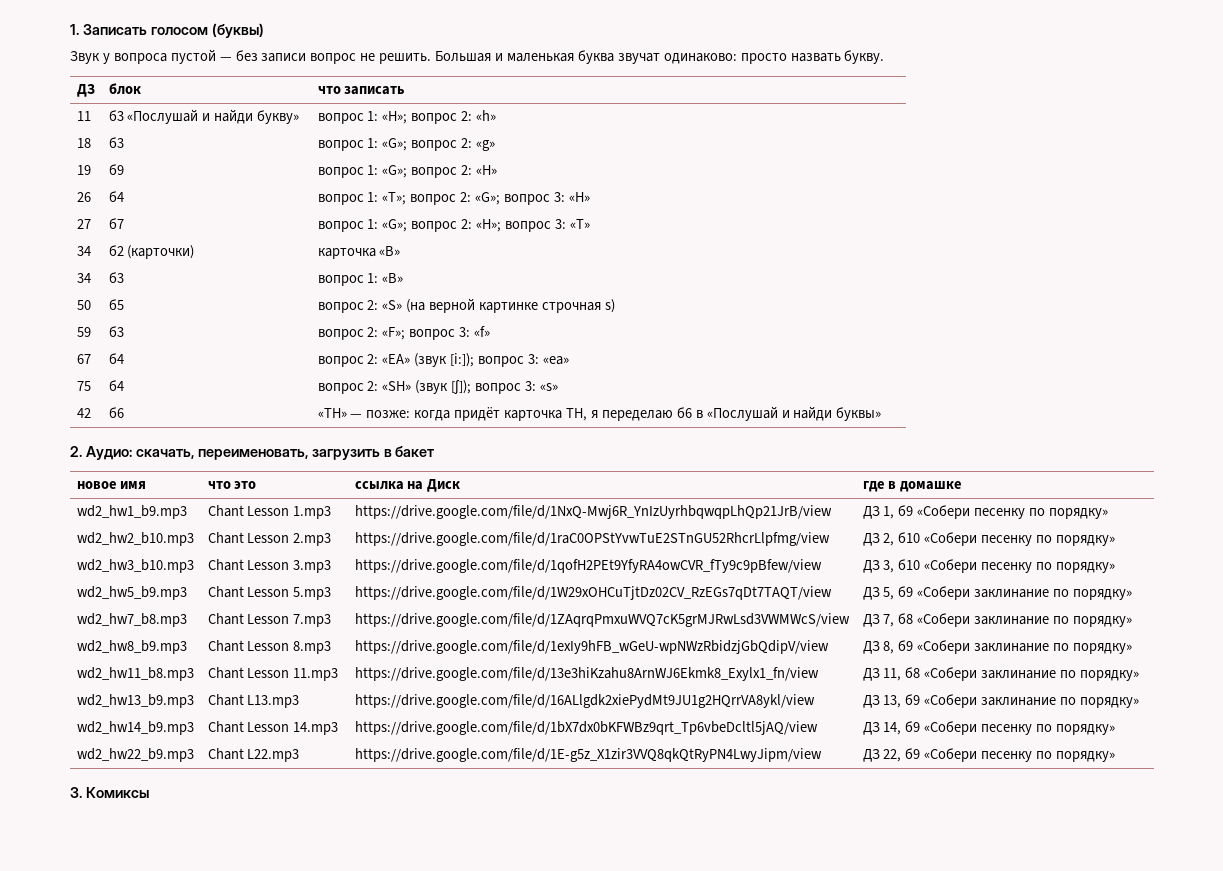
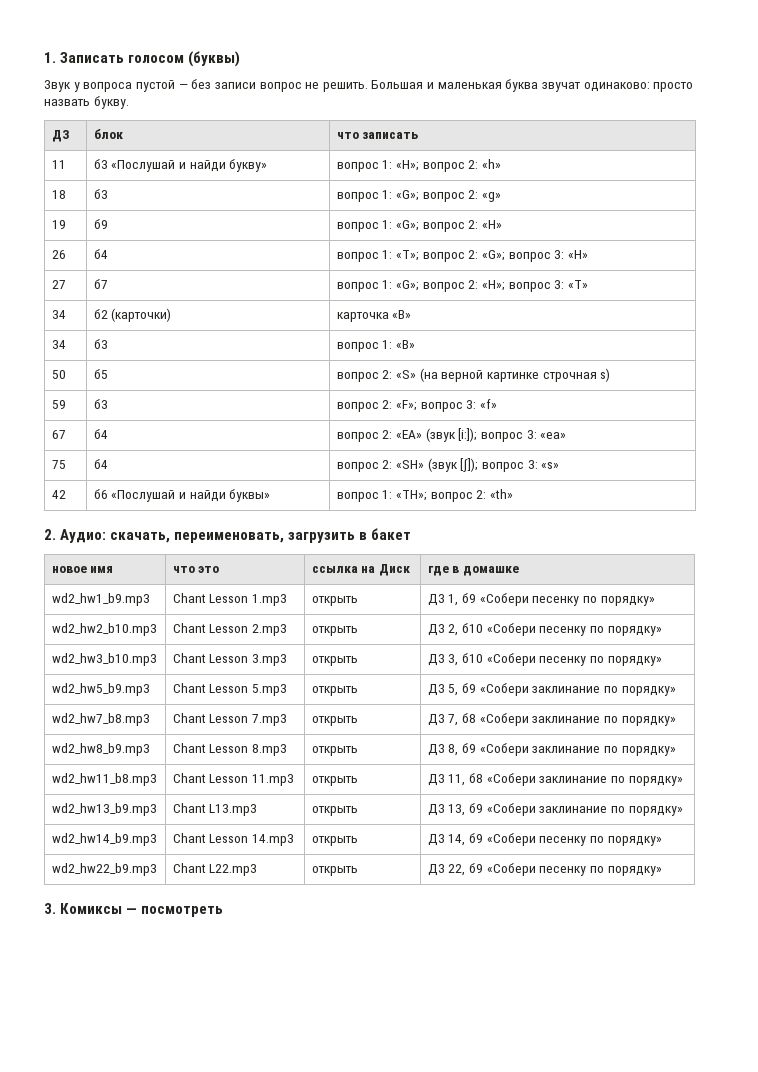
[317,406,882,421] | «TH» — позже: когда придёт карточка TH, я переделаю б6 в «Послушай и найди буквы» -> [111,489,271,502] [336,489,514,502] «Послушай и найди буквы» | вопрос 1: «TH»; вопрос 2: «th»
[354,505,832,519] https://drive.google.com/file/d/1NxQ-Mwj6R_YnIzUyrhbqwqpLhQp21JrB/view -> [311,596,358,606] открыть
[354,532,830,546] https://drive.google.com/file/d/1raC0OPStYvwTuE2STnGU52RhcrLlpfmg/view -> [311,626,358,636] открыть
[354,559,822,573] https://drive.google.com/file/d/1qofH2PEt9YfyRA4owCVR_fTy9c9pBfew/view -> [311,656,358,666] открыть
[354,586,832,600] https://drive.google.com/file/d/1W29xOHCuTjtDz02CV_RzEGs7qDt7TAQT/view -> [311,686,358,696] открыть
[354,613,850,627] https://drive.google.com/file/d/1ZAqrqPmxuWVQ7cK5grMJRwLsd3VWMWcS/view -> [311,716,358,726] открыть
[354,640,829,654] https://drive.google.com/file/d/1exIy9hFB_wGeU-wpNWzRbidzjGbQdipV/view -> [311,746,358,756] открыть
[354,667,819,681] https://drive.google.com/file/d/13e3hiKzahu8ArnWJ6Ekmk8_Exylx1_fn/view -> [311,776,358,786] открыть
[354,694,815,708] https://drive.google.com/file/d/16ALlgdk2xiePydMt9JU1g2HQrrVA8ykl/view -> [311,806,358,816] открыть
[354,721,818,735] https://drive.google.com/file/d/1bX7dx0bKFWBz9qrt_Tp6vbeDcltl5jAQ/view -> [311,836,358,846] открыть
[354,748,822,762] https://drive.google.com/file/d/1E-g5z_X1zir3VVQ8qkQtRyPN4LwyJipm/view -> [311,866,358,876] открыть
(149, 792) none -> [126,906,224,917] — посмотреть

